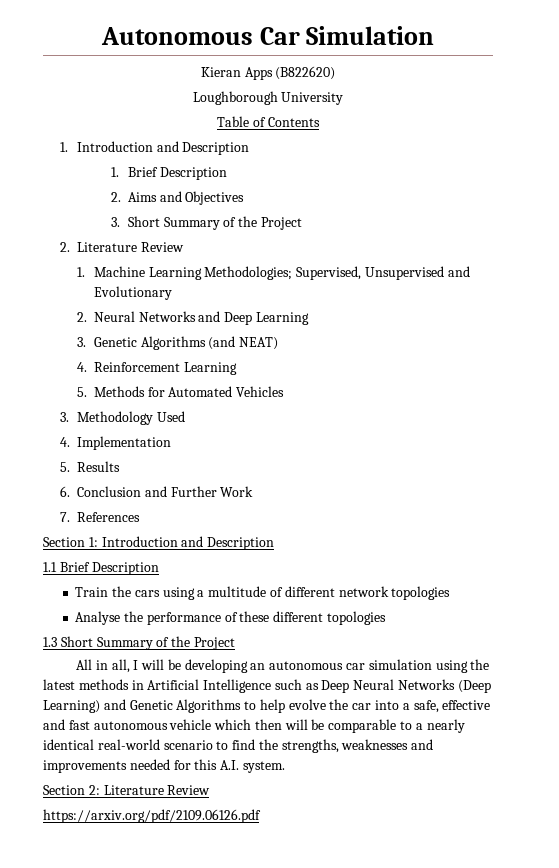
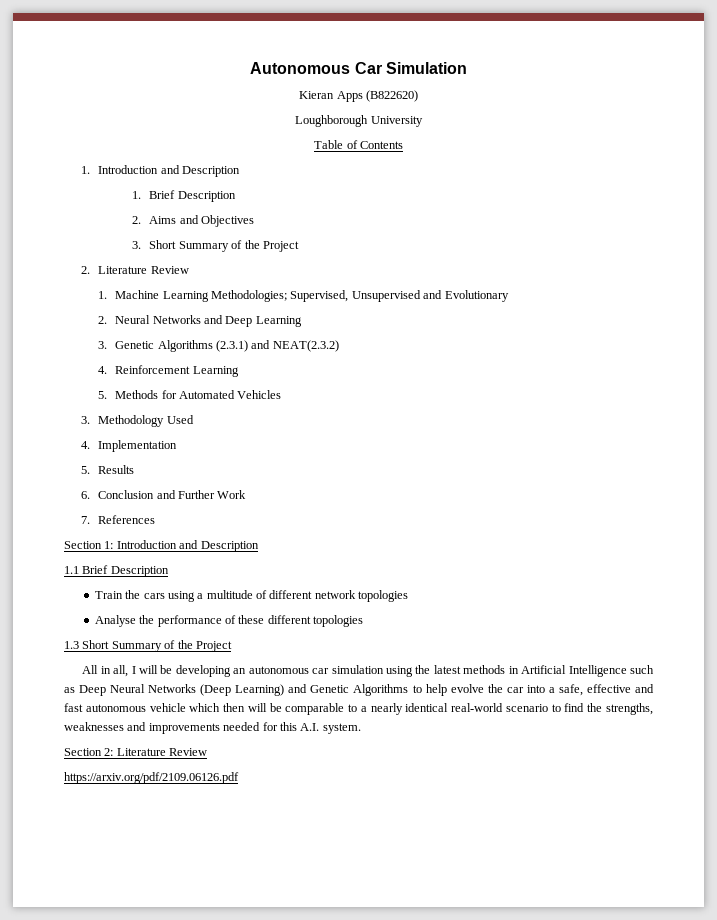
[208,336,279,350] (and NEAT) -> [216,340,339,352] (2.3.1) and NEAT(2.3.2)

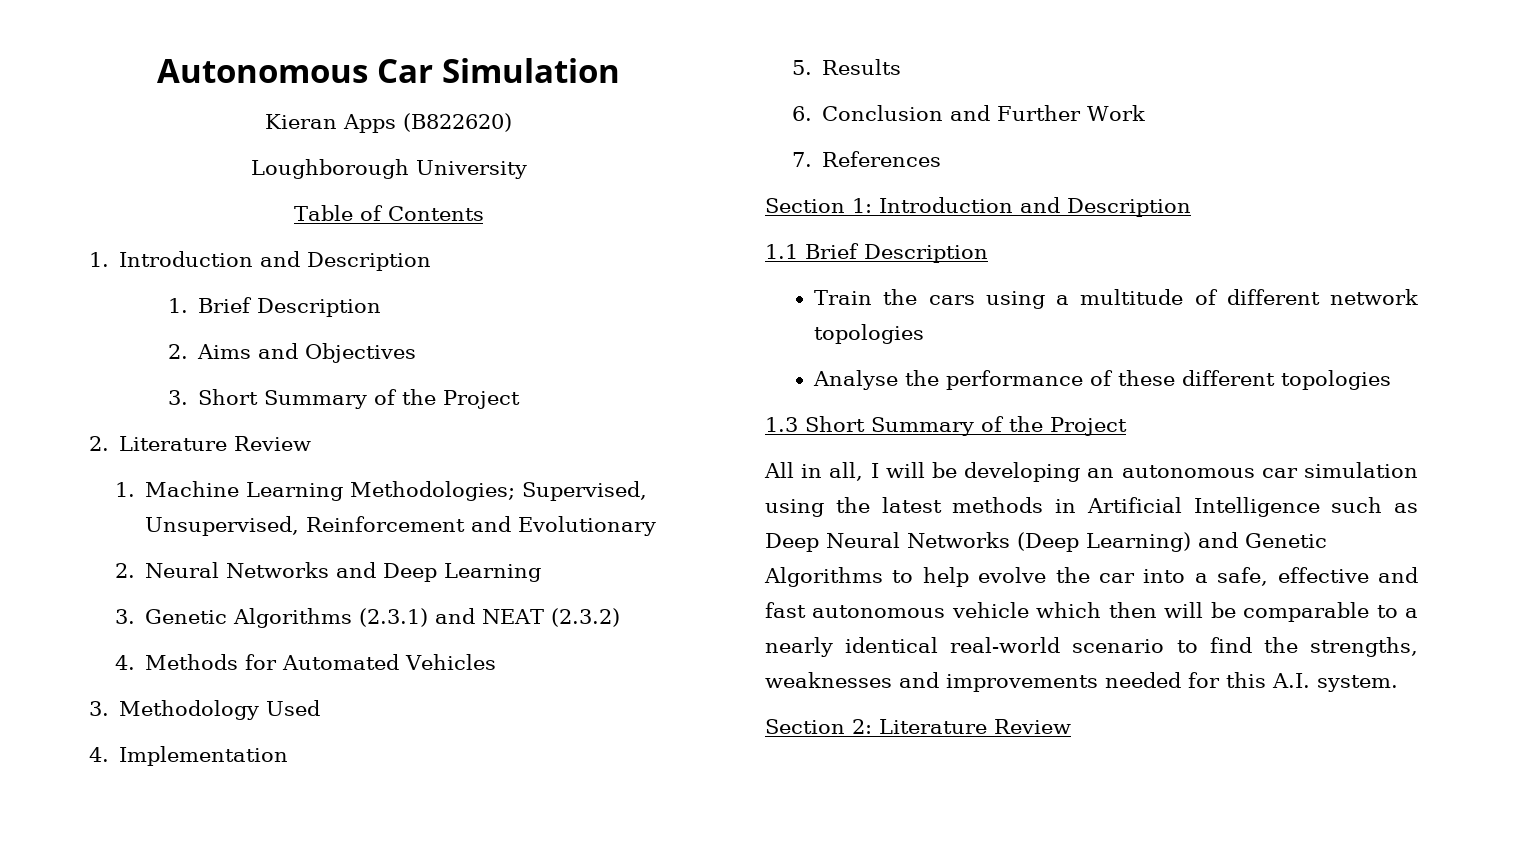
[351,290,421,302] Unsupervised -> [145,516,466,536] Unsupervised, Reinforcement
[272,340,339,352] [98,365,239,377] [98,391,108,399] NEAT(2.3.2) // 4. Reinforcement Learning // 5. -> [482,608,621,627] [115,655,136,670] NEAT (2.3.2) // 4.
[64,772,239,784] // https://arxiv.org/pdf/2109.06126.pdf -> (1071, 726) none

